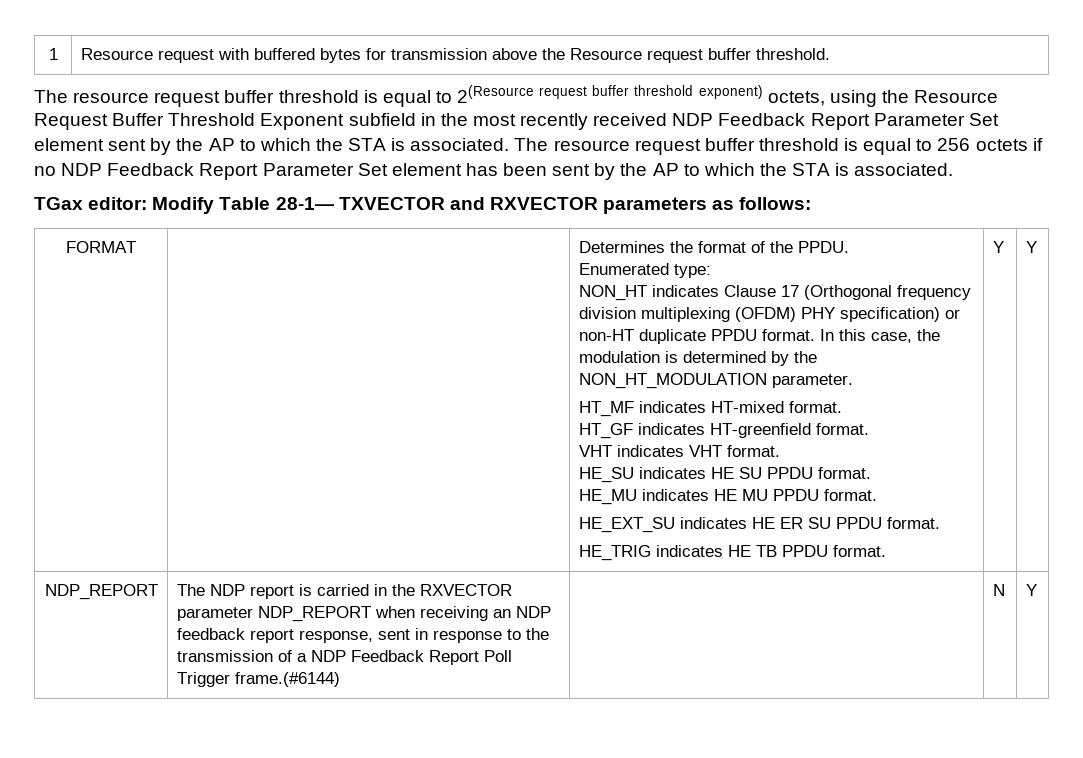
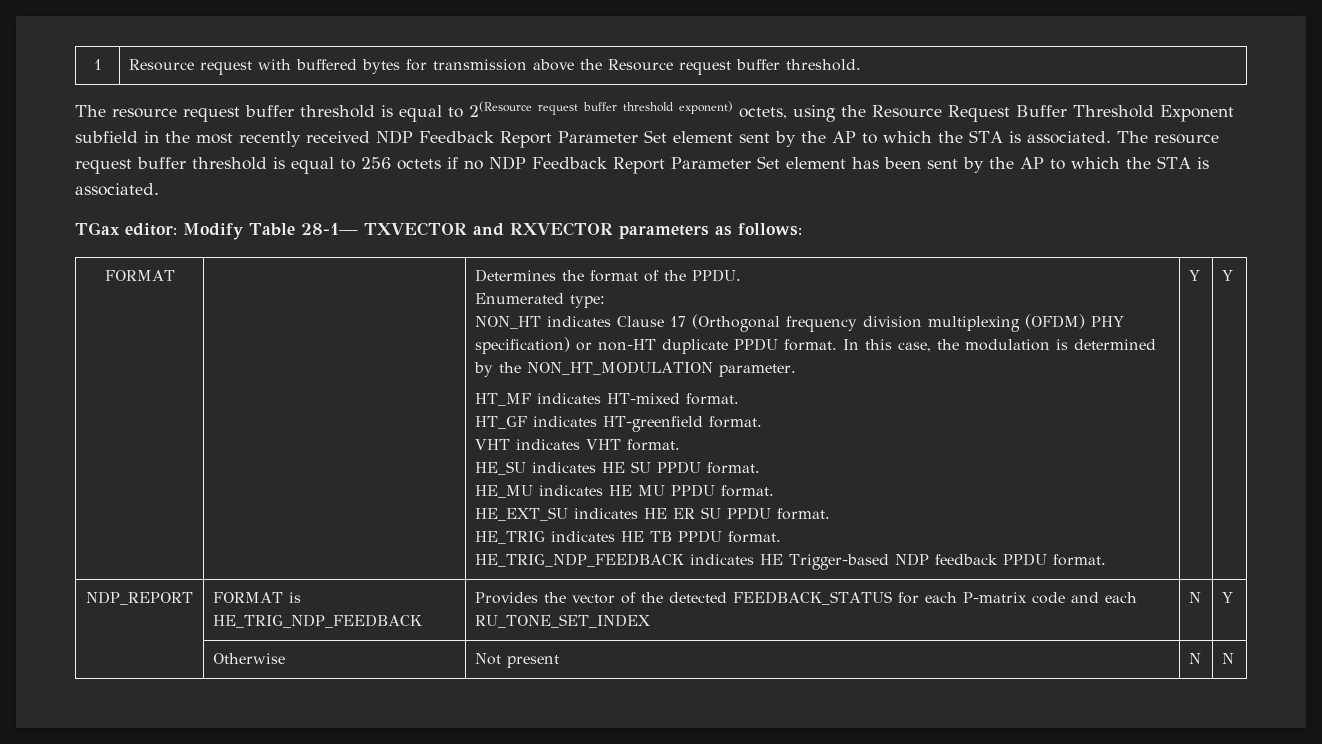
[992,241,1004,253] [1025,241,1037,253] [44,584,158,600] [176,584,512,599] [176,606,551,622] [176,628,549,643] [176,650,512,665] [176,672,340,687] [992,584,1005,596] [1025,584,1037,596] | Y | Y // NDP_REPORT | The NDP report is carried in the RXVECTOR parameter NDP_REPORT when receiving an NDP feedback report response, sent in response to the transmission of a NDP Feedback Report Poll Trigger frame.(#6144) | | N | Y -> [475,553,1107,570] [1189,270,1201,281] [1222,270,1234,281] [86,591,193,605] [213,592,302,603] [213,614,423,628] [475,591,1138,605] [475,614,651,628] [1189,592,1202,603] [1222,592,1234,603] [213,653,286,664] [475,653,560,668] [1189,653,1202,664] [1222,653,1235,664] // HE_TRIG_NDP_FEEDBACK indicates HE Trigger-based NDP feedback PPDU format. | Y | Y // NDP_REPORT | FORMAT is HE_TRIG_NDP_FEEDBACK | Provides the vector of the detected FEEDBACK_STATUS for each P-matrix code and each RU_TONE_SET_INDEX | N | Y // | Otherwise | Not present | N | N

